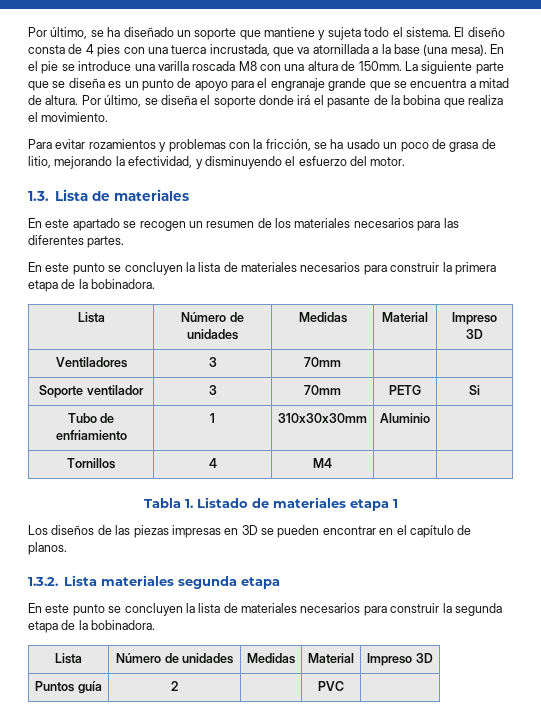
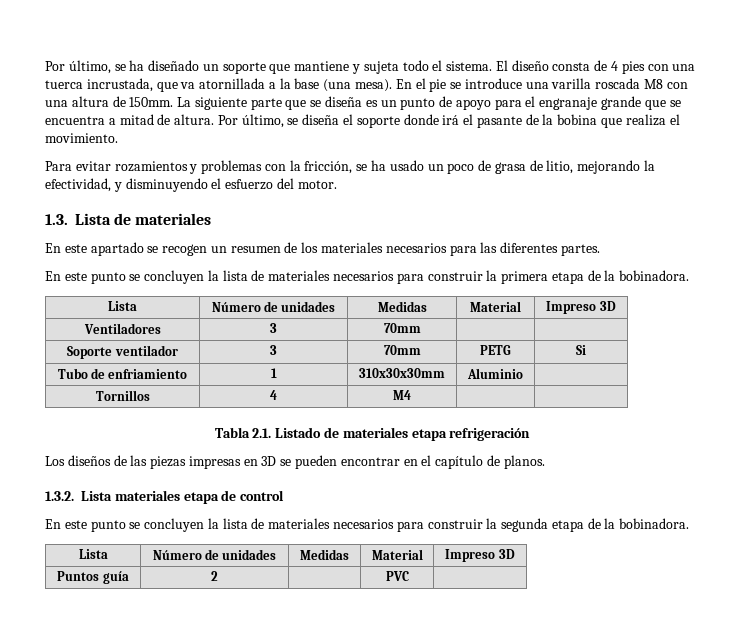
[184,499,193,508] 1. -> [252,428,272,438] 2.1.
[392,499,398,508] 1 -> [449,428,531,441] refrigeración
[178,576,281,589] segunda etapa -> [183,490,285,504] etapa de control

